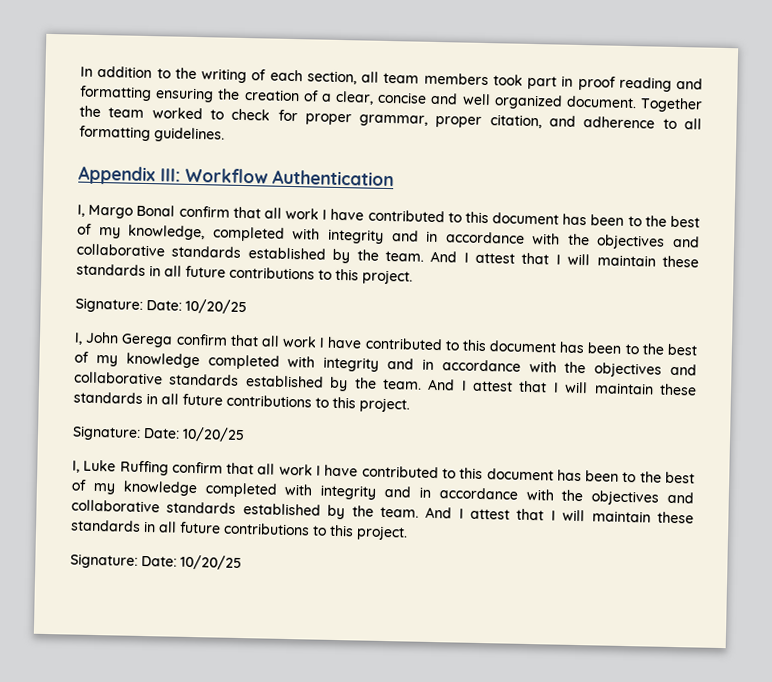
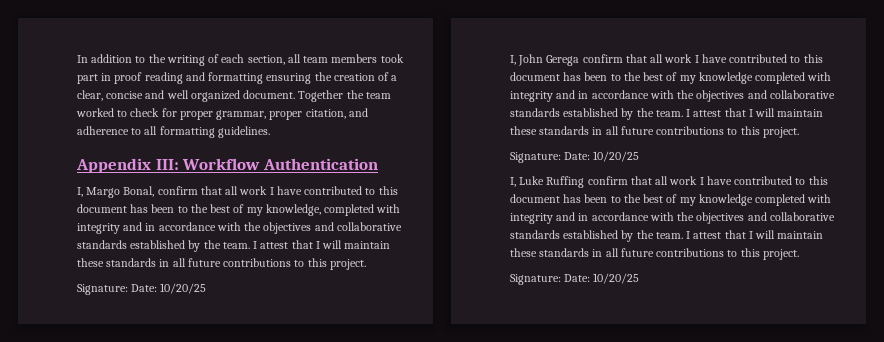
[136,204,176,217] Bonal -> [123,186,155,197] Bonal,
[430,250,458,263] And -> (250, 245) none
[427,378,456,391] And -> (683, 113) none
[425,506,453,519] And -> (683, 235) none

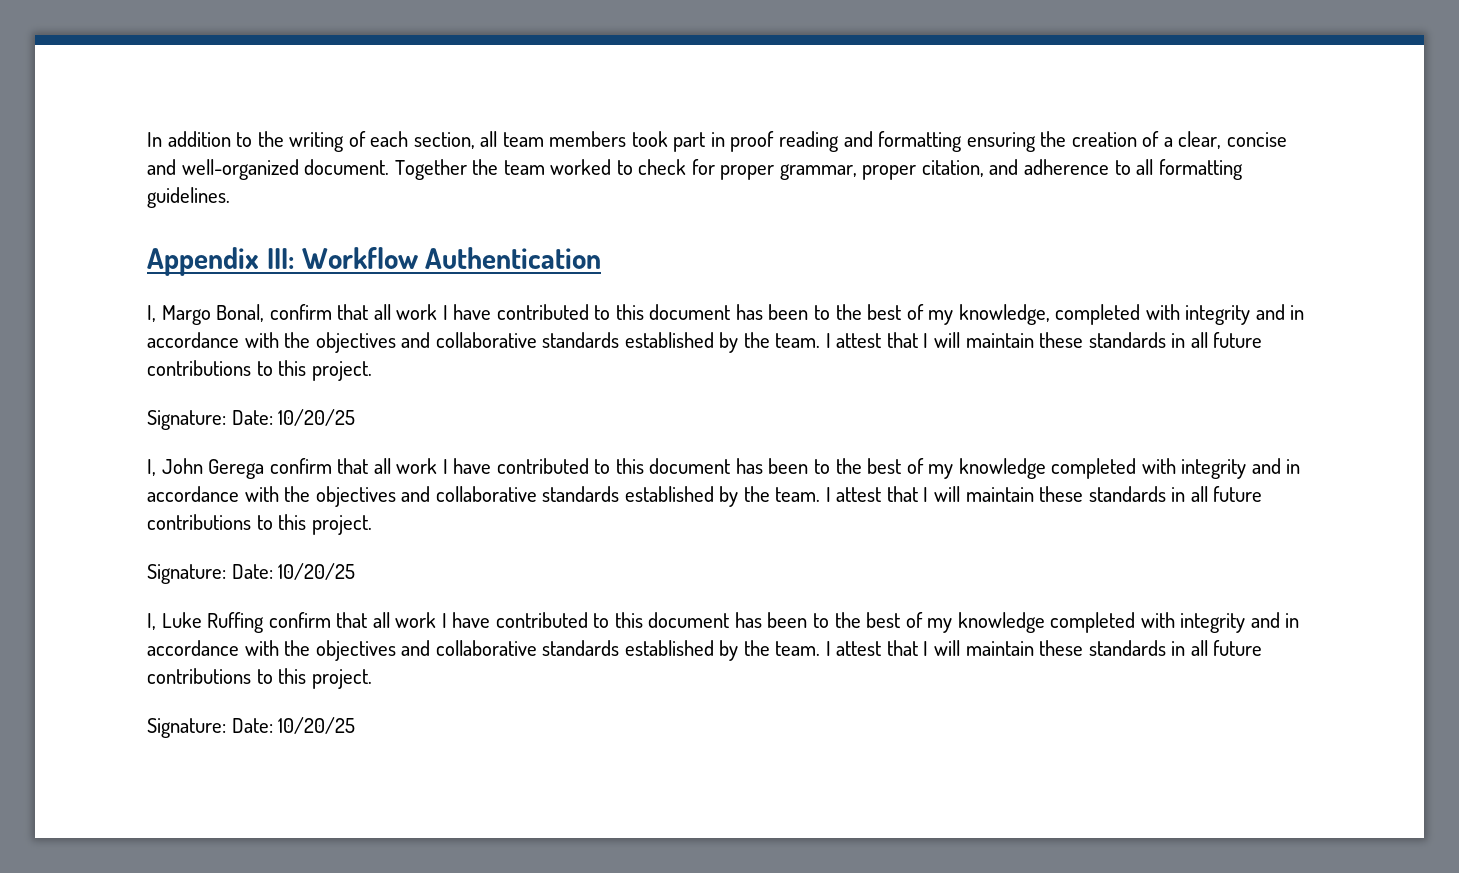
[166,90,240,102] well organized -> [181,159,299,180] well-organized

